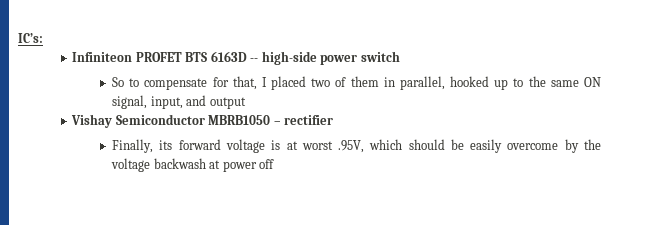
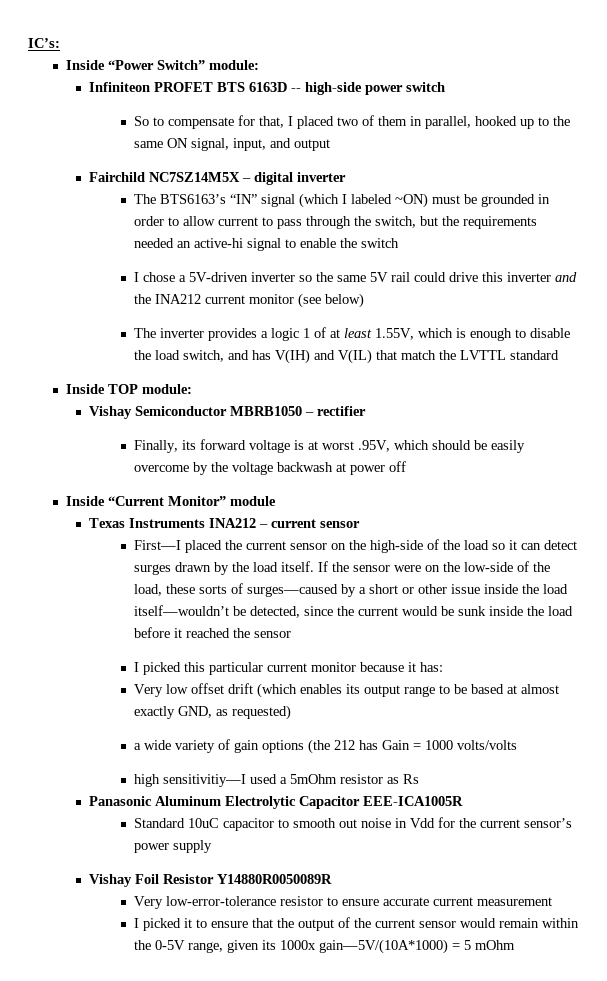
(43, 38) none -> [66,60,260,70] // Inside “Power Switch” module:
(246, 103) none -> [88,172,346,185] [133,193,550,208] [133,216,537,229] [133,238,399,251] [133,272,577,282] [133,293,364,308] [133,327,570,341] [133,349,559,364] [66,384,193,394] // Fairchild NC7SZ14M5X – digital inverter // The BTS6163’s “IN” signal (which I labeled ~ON) must be grounded in order to allow current to pass through the switch, but the requirements needed an active-hi signal to enable the switch // I chose a 5V-driven inverter so the same 5V rail could drive this inverter and the INA212 current monitor (see below) // The inverter provides a logic 1 of at least 1.55V, which is enough to disable the load switch, and has V(IH) and V(IL) that match the LVTTL standard // Inside TOP module:
(275, 164) none -> [66,496,277,506] [88,518,360,528] [133,539,577,553] [133,561,550,575] [133,583,568,597] [133,605,573,618] [133,627,291,638] [133,662,443,675] [133,683,559,698] [133,705,291,720] [133,739,517,754] [133,774,419,787] [88,796,463,809] [133,817,572,831] [133,840,212,853] [88,874,332,887] [133,896,552,909] [133,917,579,931] [133,939,515,954] // Inside “Current Monitor” module // Texas Instruments INA212 – current sensor // First—I placed the current sensor on the high-side of the load so it can detect surges drawn by the load itself. If the sensor were on the low-side of the load, these sorts of surges—caused by a short or other issue inside the load itself—wouldn’t be detected, since the current would be sunk inside the load before it reached the sensor // I picked this particular current monitor because it has: // Very low offset drift (which enables its output range to be based at almost exactly GND, as requested) // a wide variety of gain options (the 212 has Gain = 1000 volts/volts // high sensitivitiy—I used a 5mOhm resistor as Rs // Panasonic Aluminum Electrolytic Capacitor EEE-ICA1005R // Standard 10uC capacitor to smooth out noise in Vdd for the current sensor’s power supply // Vishay Foil Resistor Y14880R0050089R // Very low-error-tolerance resistor to ensure accurate current measurement // I picked it to ensure that the output of the current sensor would remain within the 0-5V range, given its 1000x gain—5V/(10A*1000) = 5 mOhm

